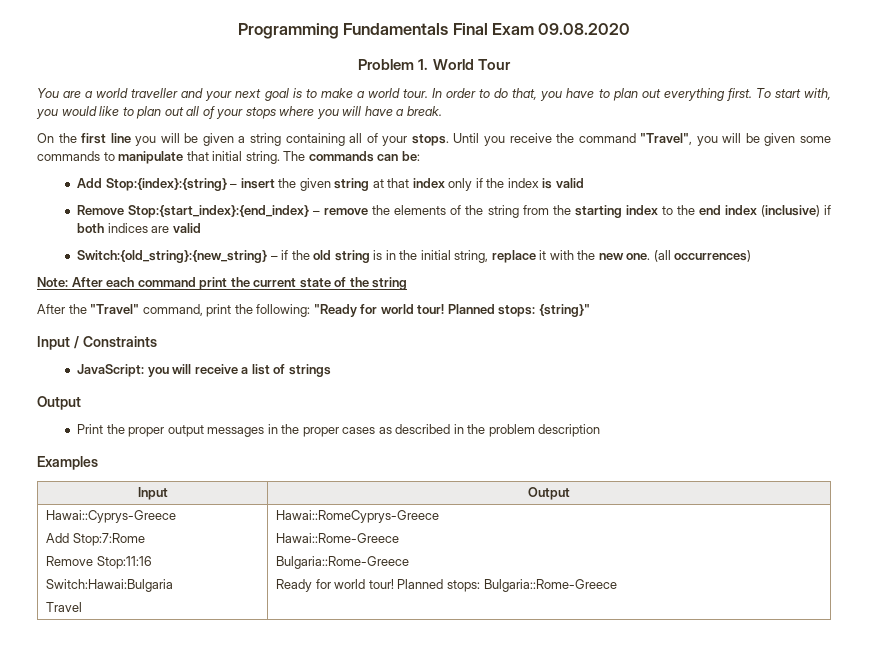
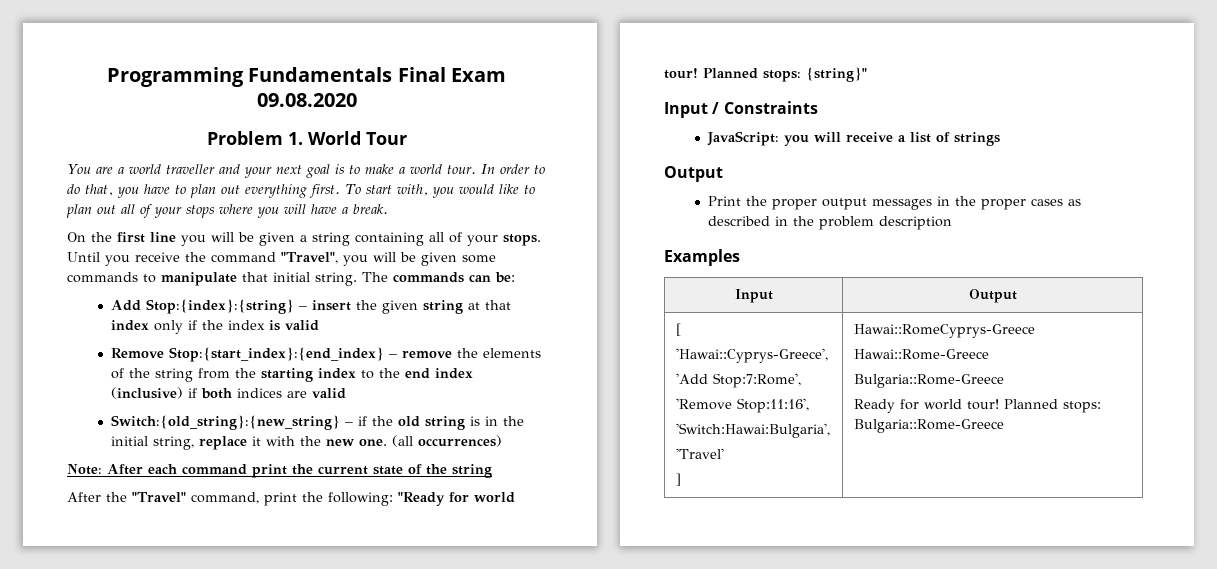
[46,510,177,523] [46,533,145,546] [46,556,152,569] [46,579,174,592] [46,602,83,612] Hawai::Cyprys-Greece // Add Stop:7:Rome // Remove Stop:11:16 // Switch:Hawai:Bulgaria // Travel -> [675,323,681,336] [675,348,828,363] [675,373,801,388] [675,398,809,413] [675,423,830,438] [675,448,724,459] [675,473,681,486] [ // 'Hawai::Cyprys-Greece', // 'Add Stop:7:Rome', // 'Remove Stop:11:16', // 'Switch:Hawai:Bulgaria', // 'Travel' // ]

